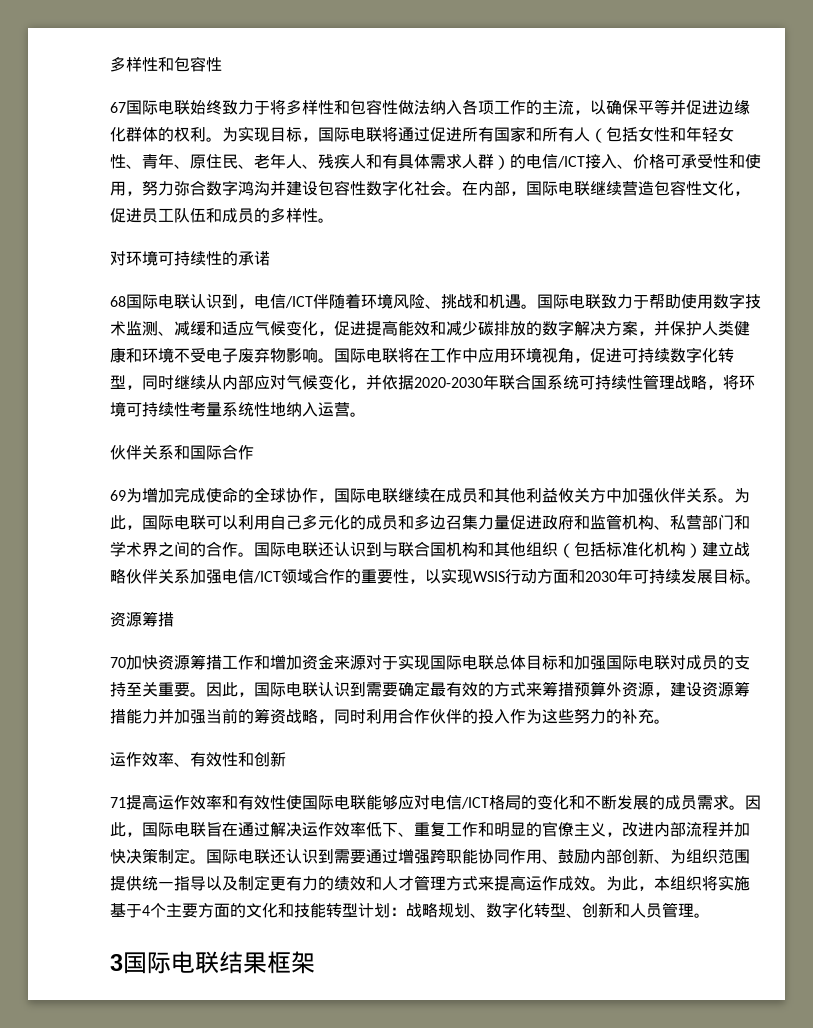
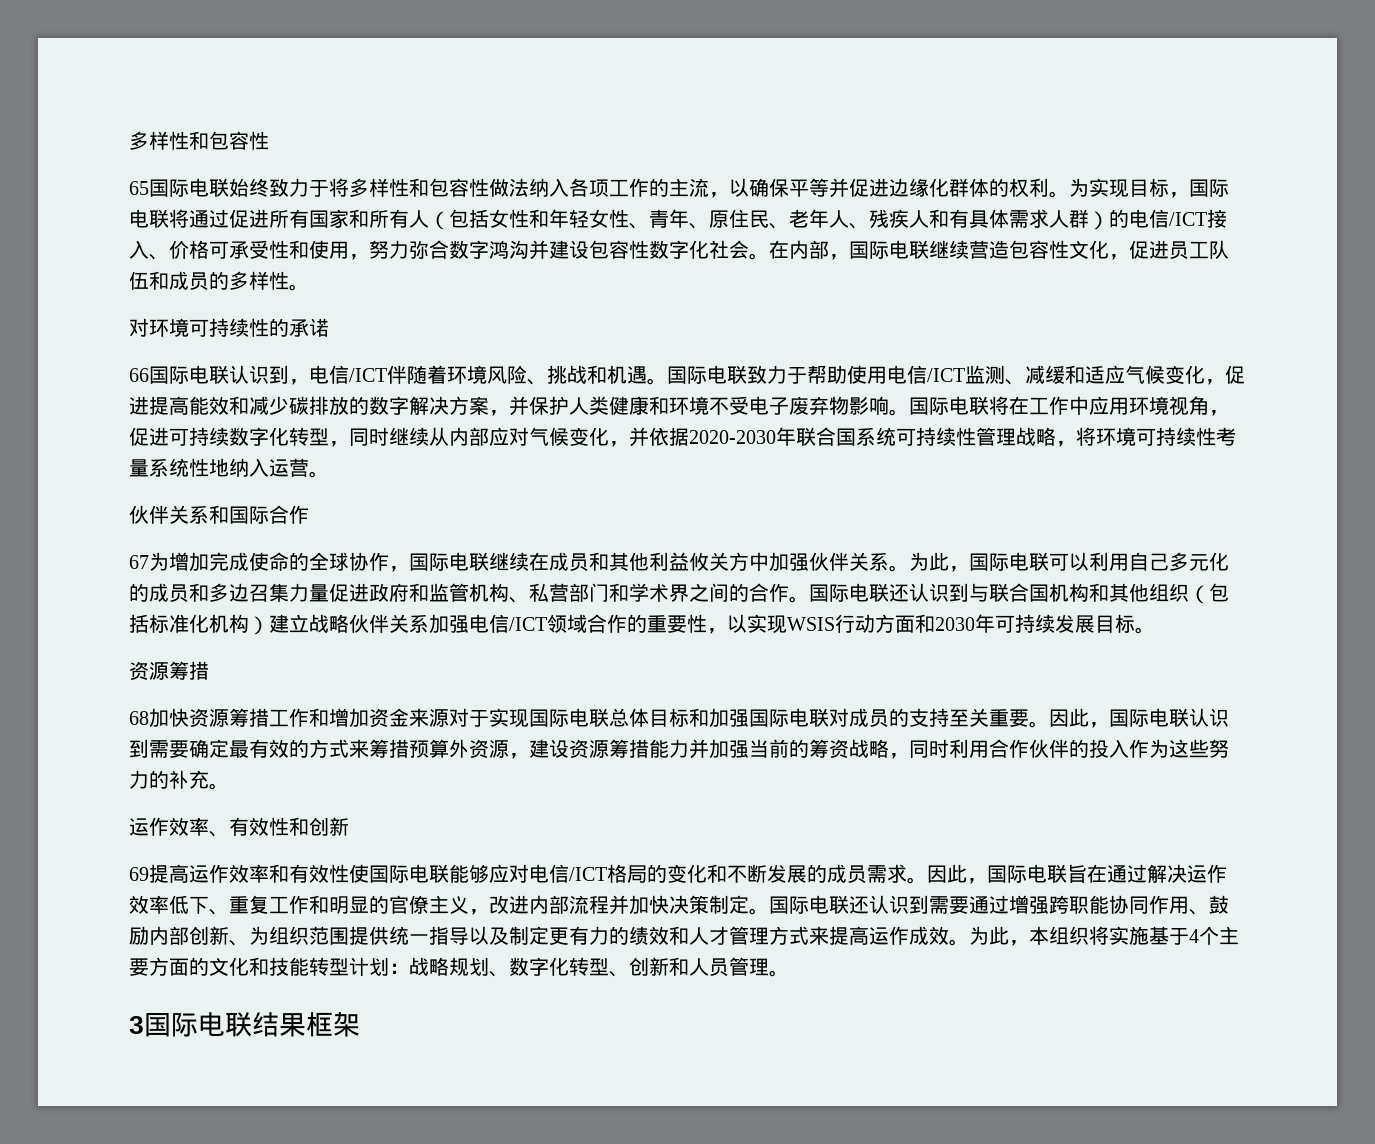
[110,102,126,113] 67 -> [129,181,149,195] 65
[110,296,126,307] 68 -> [129,368,149,382] 66
[713,293,761,309] [110,321,126,336] 数字技术 -> [887,365,965,384] 电信/ICT
[110,490,126,501] 69 -> [129,555,149,569] 67
[110,657,126,668] 70 -> [129,711,149,725] 68
[110,797,126,808] 71 -> [129,867,149,881] 69

